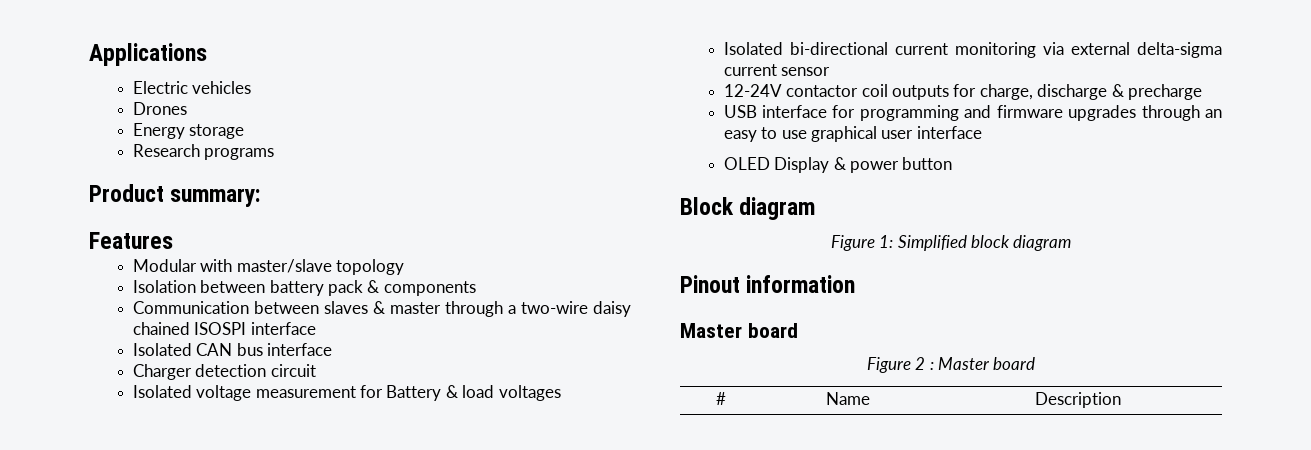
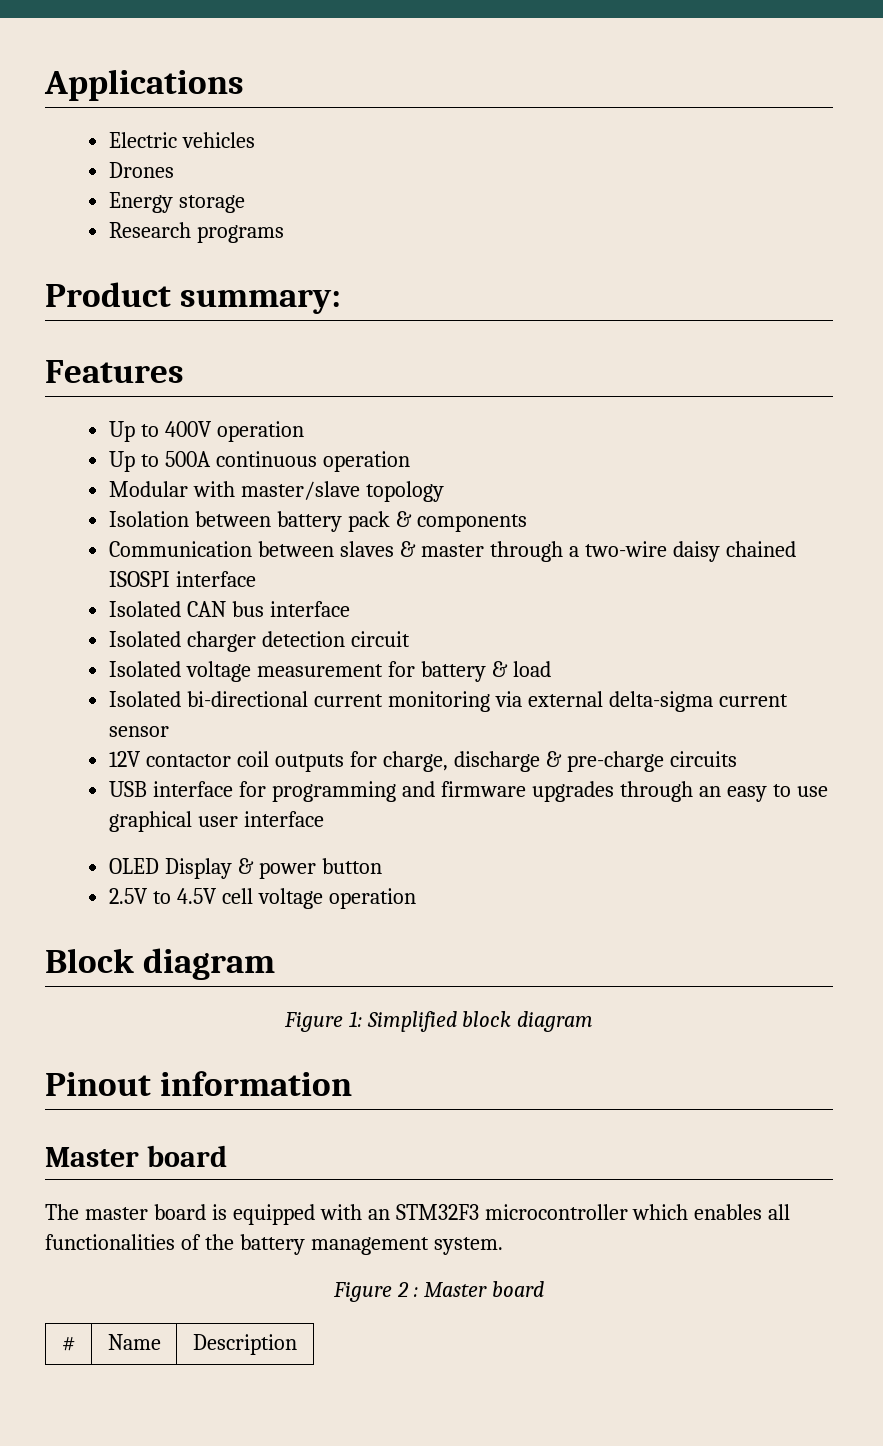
(173, 240) none -> [109,421,305,442] [109,451,411,472] // Up to 400V operation // Up to 500A continuous operation
[132,364,192,380] Charger -> [109,631,257,652] Isolated charger
[386,385,442,401] Battery -> [421,661,487,682] battery
[498,385,561,401] voltages -> (551, 669) none
[723,84,782,97] 12-24V -> [109,751,142,767] 12V
[1128,84,1203,100] precharge -> [566,751,737,772] pre-charge circuits
(953, 163) none -> [109,888,416,909] // 2.5V to 4.5V cell voltage operation
(798, 330) none -> [45,1204,791,1225] [45,1234,503,1255] // The master board is equipped with an STM32F3 microcontroller which enables all functionalities of the battery management system.

